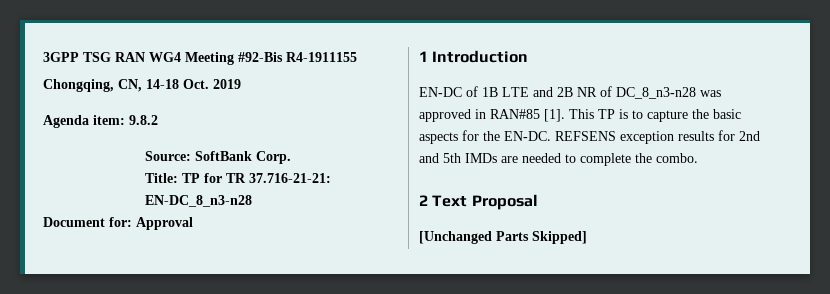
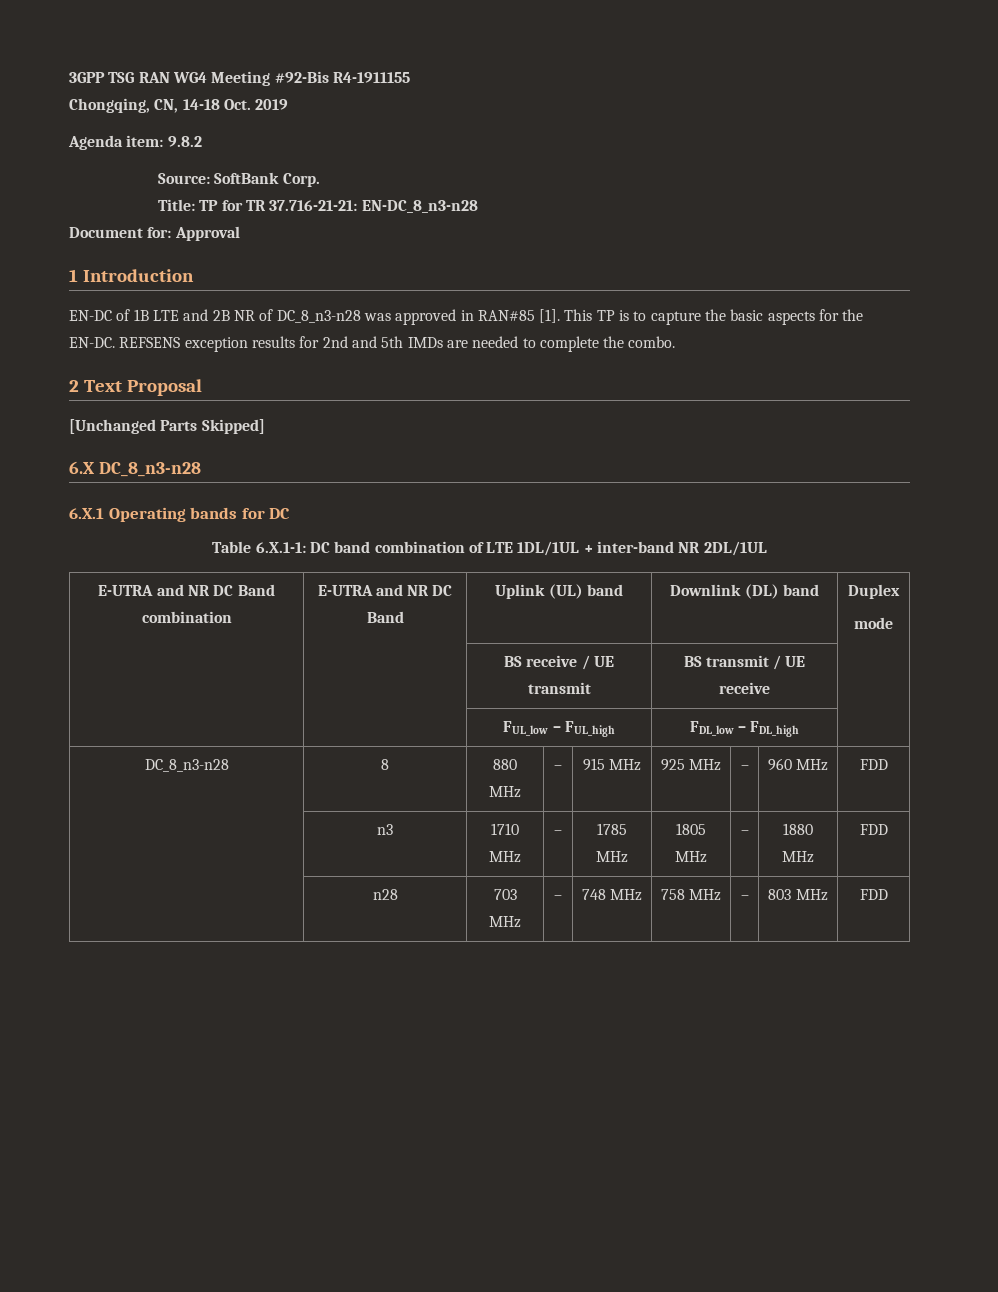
(587, 237) none -> [69,461,201,477] [69,507,291,522] [212,541,767,556] [98,584,275,596] [141,611,232,623] [317,584,453,596] [366,611,404,623] [495,584,623,599] [670,584,819,599] [848,584,900,599] [854,617,893,629] [504,655,614,670] [527,682,591,694] [683,655,806,670] [719,682,770,694] [503,721,615,737] [689,721,800,737] [144,759,229,772] [381,759,389,770] [493,759,517,770] [489,786,521,798] [554,765,562,770] [582,758,642,771] [660,759,722,771] [740,765,749,770] [767,758,829,771] [859,759,888,770] [377,824,393,835] [491,823,519,835] [489,851,521,863] [554,830,562,835] [597,823,627,835] [596,851,628,863] [676,823,706,835] [675,851,707,863] [740,830,749,835] [783,823,813,835] [782,851,814,863] [859,824,888,835] [372,889,398,900] [493,889,517,900] [489,916,521,928] [554,895,562,900] [581,889,643,901] [660,889,722,901] [740,895,749,900] [768,889,828,901] [859,889,888,900] // 6.X DC_8_n3-n28 // 6.X.1 Operating bands for DC // Table 6.X.1-1: DC band combination of LTE 1DL/1UL + inter-band NR 2DL/1UL // E-UTRA and NR DC Band combination | E-UTRA and NR DC Band | Uplink (UL) band | Downlink (DL) band | Duplex // mode // | | BS receive / UE transmit | BS transmit / UE receive | // | | FUL_low – FUL_high | FDL_low – FDL_high | // DC_8_n3-n28 | 8 | 880 MHz | – | 915 MHz | 925 MHz | – | 960 MHz | FDD // | n3 | 1710 MHz | – | 1785 MHz | 1805 MHz | – | 1880 MHz | FDD // | n28 | 703 MHz | – | 748 MHz | 758 MHz | – | 803 MHz | FDD

